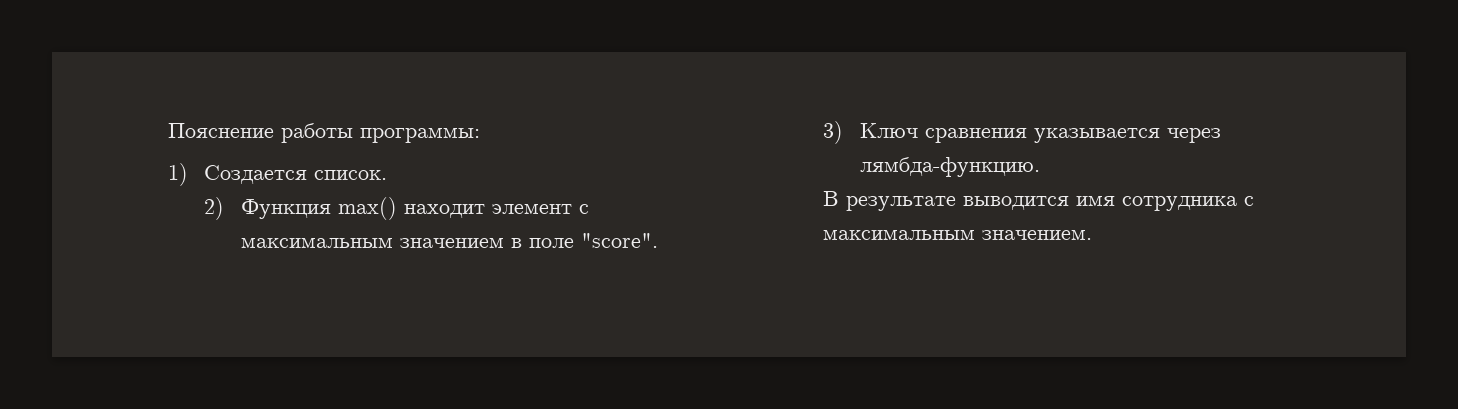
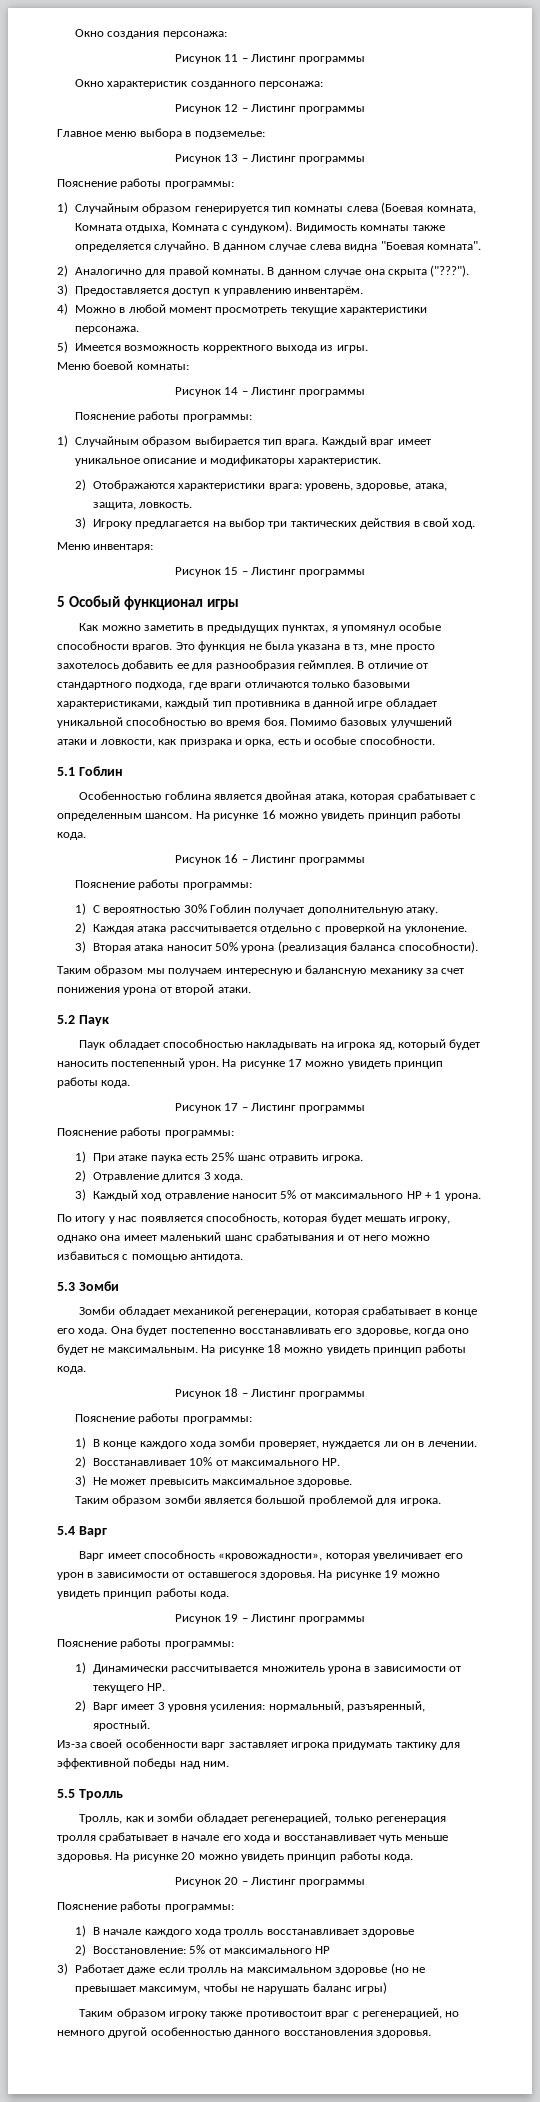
[168,123,480,143] [168,163,388,186] [204,197,589,220] [240,233,658,248] [823,121,1221,144] [859,157,1040,177] [823,191,1255,211] [823,230,1093,240] Пояснение работы программы: // 1) Создается список. // 2) Функция max() находит элемент с максимальным значением в поле "score". // 3) Ключ сравнения указывается через лямбда-функцию. // В результате выводится имя сотрудника с максимальным значением. -> [74,29,227,39] [174,54,366,64] [74,79,324,89] [174,104,366,114] [57,128,265,139] [174,154,366,164] [57,178,234,189] [57,202,476,214] [74,221,445,233] [74,241,481,252] [57,265,470,277] [57,284,364,296] [57,303,428,315] [74,326,139,334] [57,341,368,353] [57,361,189,370] [174,387,366,397] [74,411,252,422] [57,435,431,447] [74,455,382,466] [74,479,447,491] [92,502,193,510] [74,517,476,529] [57,542,154,552] [174,567,366,577] [57,595,239,610] [79,622,442,633] [57,641,435,652] [57,660,428,671] [57,679,411,690] [57,698,437,709] [57,717,452,728] [57,736,435,747] [57,766,123,776] [79,791,476,802] [57,810,461,821] [57,832,86,840] [174,854,366,865] [74,879,252,890] [74,903,439,915] [74,922,467,934] [74,941,478,953] [57,965,465,976] [57,984,251,995] [57,1015,109,1026] [79,1039,481,1050] [57,1058,443,1069] [57,1077,131,1088] [174,1103,366,1113] [57,1127,234,1138] [74,1151,363,1163] [74,1170,244,1182] [74,1189,481,1201] [57,1213,451,1224] [57,1232,431,1243] [57,1251,244,1262] [57,1281,119,1291] [79,1306,477,1317] [57,1325,470,1336] [57,1344,467,1355] [57,1366,86,1374] [174,1388,366,1399] [74,1413,252,1424] [74,1437,477,1449] [74,1456,341,1468] [74,1475,353,1487] [74,1495,441,1506] [57,1526,107,1537] [79,1550,463,1561] [57,1570,441,1580] [57,1588,230,1599] [174,1614,366,1624] [57,1638,234,1649] [74,1662,462,1674] [92,1683,166,1693] [74,1700,426,1712] [92,1720,150,1731] [57,1739,460,1750] [57,1758,230,1769] [57,1789,123,1800] [79,1813,446,1824] [57,1832,449,1843] [57,1851,413,1862] [174,1877,366,1887] [57,1901,234,1912] [74,1925,415,1937] [74,1944,331,1956] [57,1963,425,1975] [74,1982,388,1994] [79,2008,460,2019] [57,2027,431,2038] Окно создания персонажа: // Рисунок 11 – Листинг программы // Окно характеристик созданного персонажа: // Рисунок 12 – Листинг программы // Главное меню выбора в подземелье: // Рисунок 13 – Листинг программы // Пояснение работы программы: // 1) Случайным образом генерируется тип комнаты слева (Боевая комната, Комната отдыха, Комната с сундуком). Видимость комнаты также определяется случайно. В данном случае слева видна "Боевая комната". // 2) Аналогично для правой комнаты. В данном случае она скрыта ("???"). // 3) Предоставляется доступ к управлению инвентарём. // 4) Можно в любой момент просмотреть текущие характеристики персонажа. // 5) Имеется возможность корректного выхода из игры. // Меню боевой комнаты: // Рисунок 14 – Листинг программы // Пояснение работы программы: // 1) Случайным образом выбирается тип врага. Каждый враг имеет уникальное описание и модификаторы характеристик. // 2) Отображаются характеристики врага: уровень, здоровье, атака, защита, ловкость. // 3) Игроку предлагается на выбор три тактических действия в свой ход. // Меню инвентаря: // Рисунок 15 – Листинг программы // 5 Особый функционал игры // Как можно заметить в предыдущих пунктах, я упомянул особые способности врагов. Это функция не была указана в тз, мне просто захотелось добавить ее для разнообразия геймплея. В отличие от стандартного подхода, где враги отличаются только базовыми характеристиками, каждый тип противника в данной игре обладает уникальной способностью во время боя. Помимо базовых улучшений атаки и ловкости, как призрака и орка, есть и особые способности. // 5.1 Гоблин // Особенностью гоблина является двойная атака, которая срабатывает с определенным шансом. На рисунке 16 можно увидеть принцип работы кода. // Рисунок 16 – Листинг программы // Пояснение работы программы: // 1) С вероятностью 30% Гоблин получает дополнительную атаку. // 2) Каждая атака рассчитывается отдельно с проверкой на уклонение. // 3) Вторая атака наносит 50% урона (реализация баланса способности). // Таким образом мы получаем интересную и балансную механику за счет понижения урона от второй атаки. // 5.2 Паук // Паук обладает способностью накладывать на игрока яд, который будет наносить постепенный урон. На рисунке 17 можно увидеть принцип работы кода. // Рисунок 17 – Листинг программы // Пояснение работы программы: // 1) При атаке паука есть 25% шанс отравить игрока. // 2) Отравление длится 3 хода. // 3) Каждый ход отравление наносит 5% от максимального HP + 1 урона. // По итогу у нас появляется способность, которая будет мешать игроку, однако она имеет маленький шанс срабатывания и от него можно избавиться с помощью антидота. // 5.3 Зомби // Зомби обладает механикой регенерации, которая срабатывает в конце его хода. Она будет постепенно восстанавливать его здоровье, когда оно будет не максимальным. На рисунке 18 можно увидеть принцип работы кода. // Рисунок 18 – Листинг программы // Пояснение работы программы: // 1) В конце каждого хода зомби проверяет, нуждается ли он в лечении. // 2) Восстанавливает 10% от максимального HP. // 3) Не может превысить максимальное здоровье. // Таким образом зомби является большой проблемой для игрока. // 5.4 Варг // Варг имеет способность «кровожадности», которая увеличивает его урон в зависимости от оставшегося здоровья. На рисунке 19 можно увидеть принцип работы кода. // Рисунок 19 – Листинг программы // Пояснение работы программы: // 1) Динамически рассчитывается множитель урона в зависимости от текущего HP. // 2) Варг имеет 3 уровня усиления: нормальный, разъяренный, яростный. // Из-за своей особенности варг заставляет игрока придумать тактику для эффективной победы над ним. // 5.5 Тролль // Тролль, как и зомби обладает регенерацией, только регенерация тролля срабатывает в начале его хода и восстанавливает чуть меньше здоровья. На рисунке 20 можно увидеть принцип работы кода. // Рисунок 20 – Листинг программы // Пояснение работы программы: // 1) В начале каждого хода тролль восстанавливает здоровье // 2) Восстановление: 5% от максимального HP // 3) Работает даже если тролль на максимальном здоровье (но не превышает максимум, чтобы не нарушать баланс игры) // Таким образом игроку также противостоит враг с регенерацией, но немного другой особенностью данного восстановления здоровья.

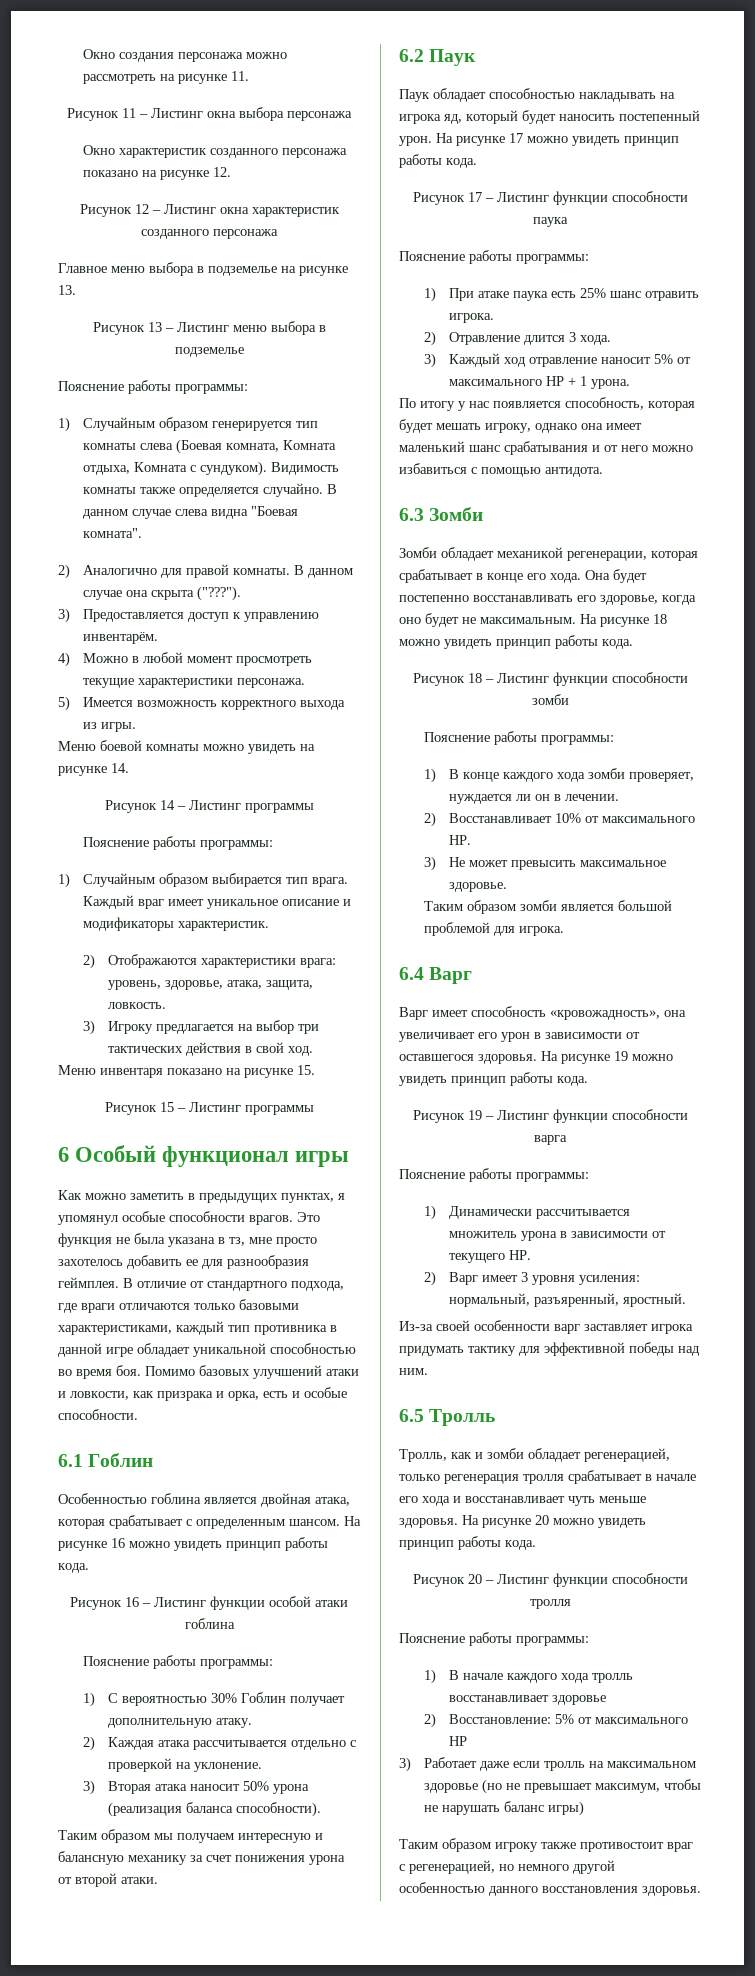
[162,31,227,39] персонажа: -> [177,52,287,62] [82,71,249,84] персонажа можно рассмотреть на рисунке 11.
[299,56,366,64] программы -> [207,107,352,121] окна выбора персонажа
[259,81,324,89] персонажа: -> [281,148,347,158] [82,167,231,180] персонажа показано на рисунке 12.
[299,106,366,114] программы -> [219,207,340,217] [141,229,278,239] окна характеристик созданного персонажа
[194,131,265,139] подземелье: -> [208,266,348,276] [58,285,76,295] подземелье на рисунке 13.
[299,156,366,164] программы -> [232,321,326,335] [174,347,244,357] меню выбора в подземелье
[136,364,189,370] комнаты: -> [146,744,315,754] [58,763,129,776] комнаты можно увидеть на рисунке 14.
[93,544,154,552] инвентаря: -> [100,1065,315,1078] инвентаря показано на рисунке 15.
[57,596,65,607] 5 -> [58,1147,69,1162] 6
[57,767,75,776] 5.1 -> [58,1454,83,1467] 6.1
[299,857,366,865] программы -> [210,1596,348,1610] [184,1618,235,1629] функции особой атаки гоблина
[57,1015,75,1024] 5.2 -> [399,49,424,62] 6.2
[299,1105,366,1113] программы -> [552,191,688,205] [533,217,568,227] функции способности паука
[57,1282,75,1291] 5.3 -> [399,508,424,521] 6.3
[299,1391,366,1399] программы -> [552,672,688,686] [531,694,569,705] функции способности зомби
[57,1526,75,1535] 5.4 -> [399,967,424,980] 6.4
[218,1553,370,1561] «кровожадности», которая -> [550,1010,686,1020] «кровожадность», она
[299,1616,366,1624] программы -> [552,1109,688,1123] [534,1135,567,1145] функции способности варга
[57,1789,75,1798] 5.5 -> [399,1409,424,1422] 6.5
[299,1879,366,1887] программы -> [552,1573,688,1587] [529,1599,571,1609] функции способности тролля

